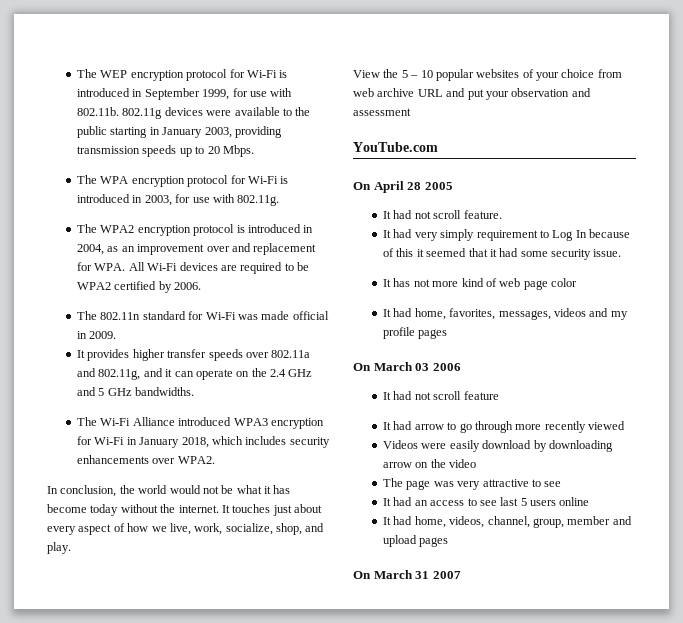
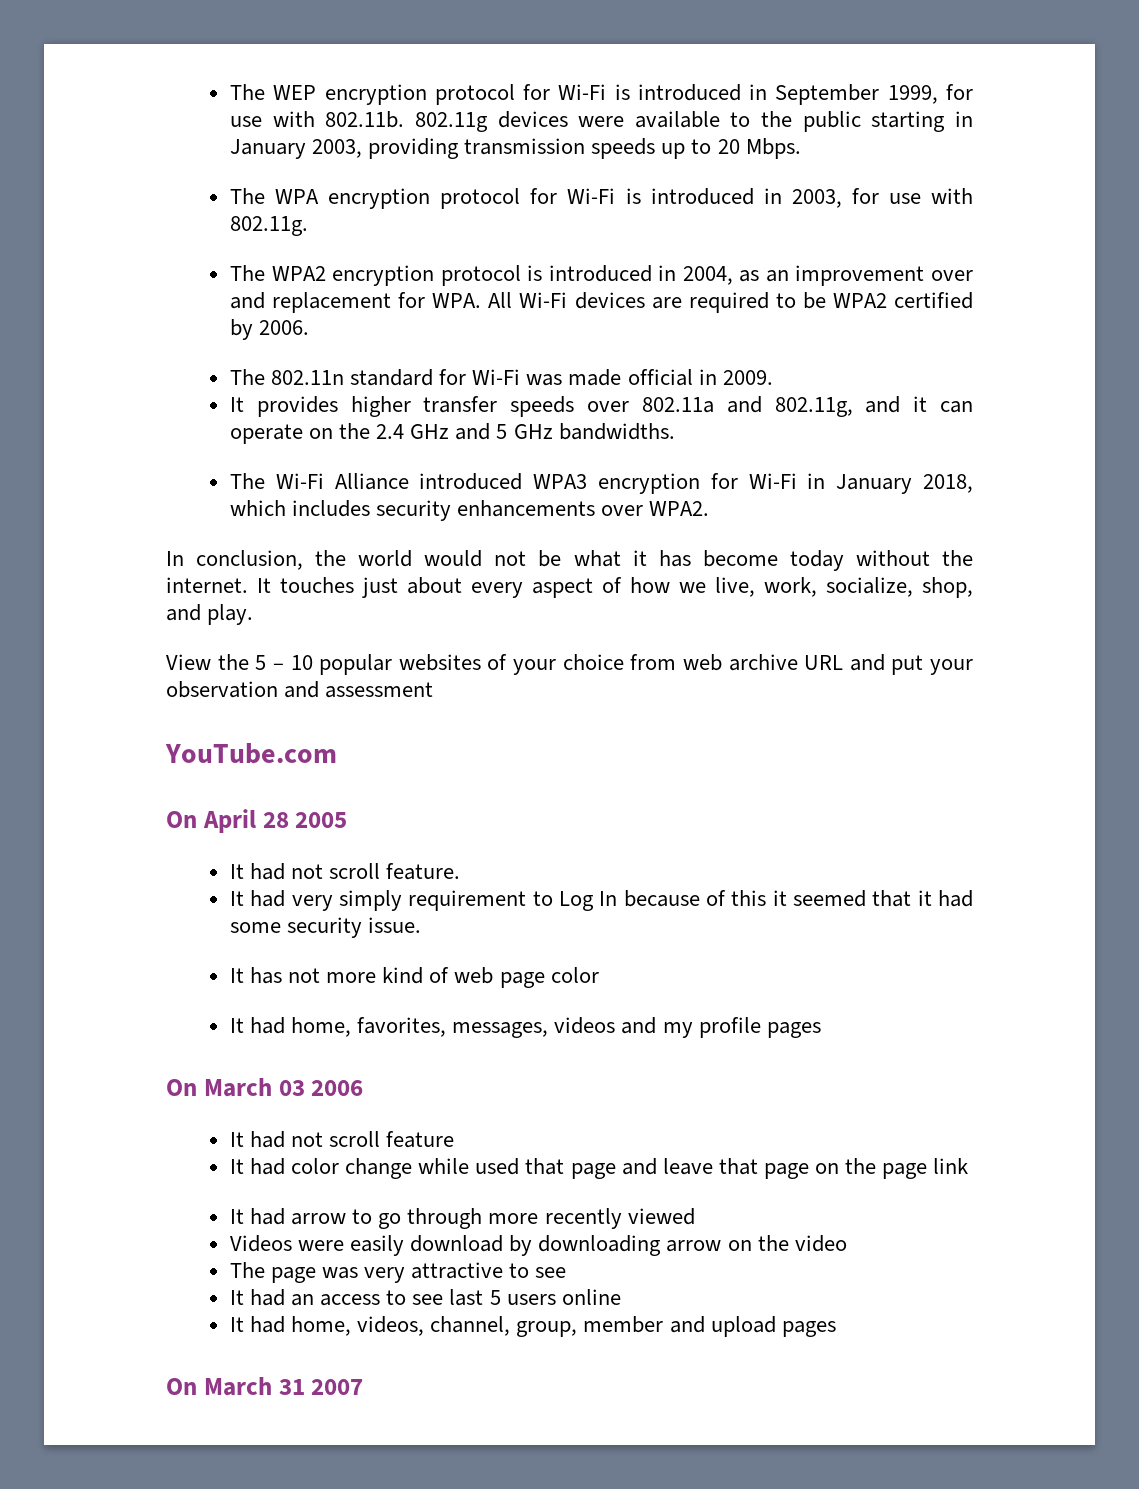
(499, 395) none -> [230,1158,969,1179] // It had color change while used that page and leave that page on the page link

